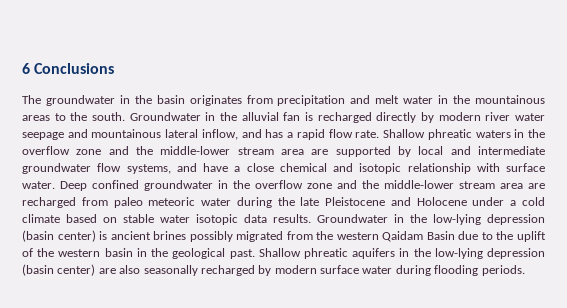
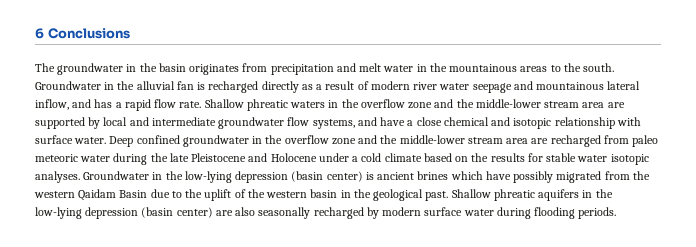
[421,112,435,123] by -> [301,81,369,90] as a result of
(117, 220) none -> [471,153,543,162] the results for
[244,214,311,223] data results. -> [35,171,80,183] analyses.
(187, 235) none -> [450,171,511,180] which have

